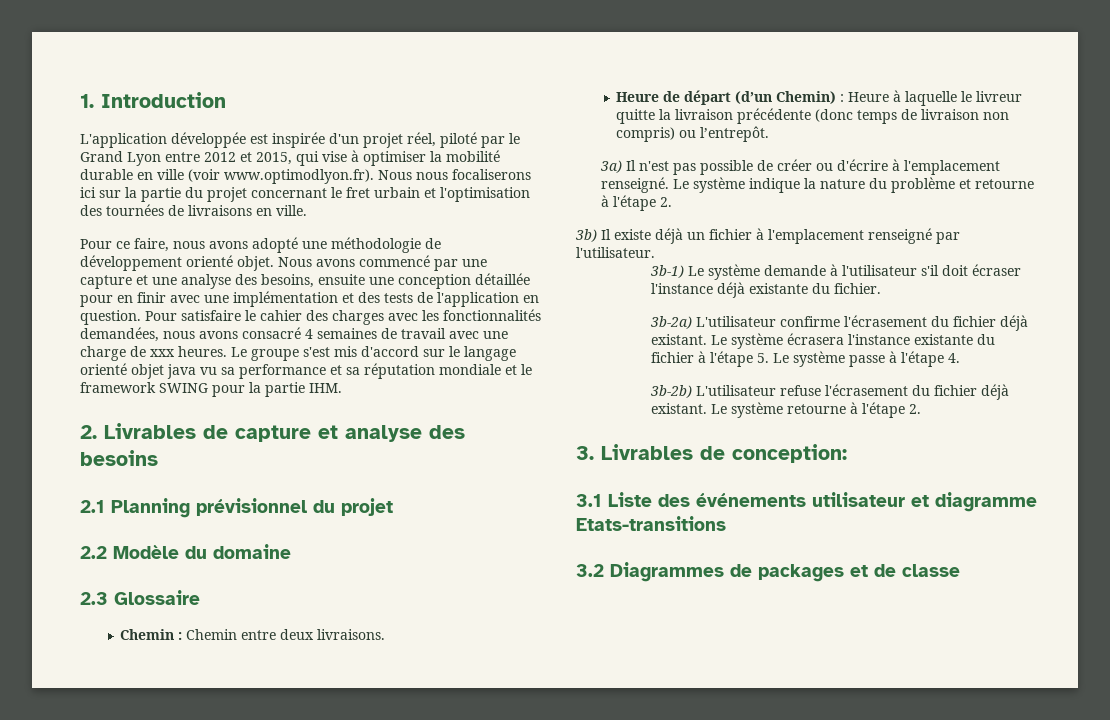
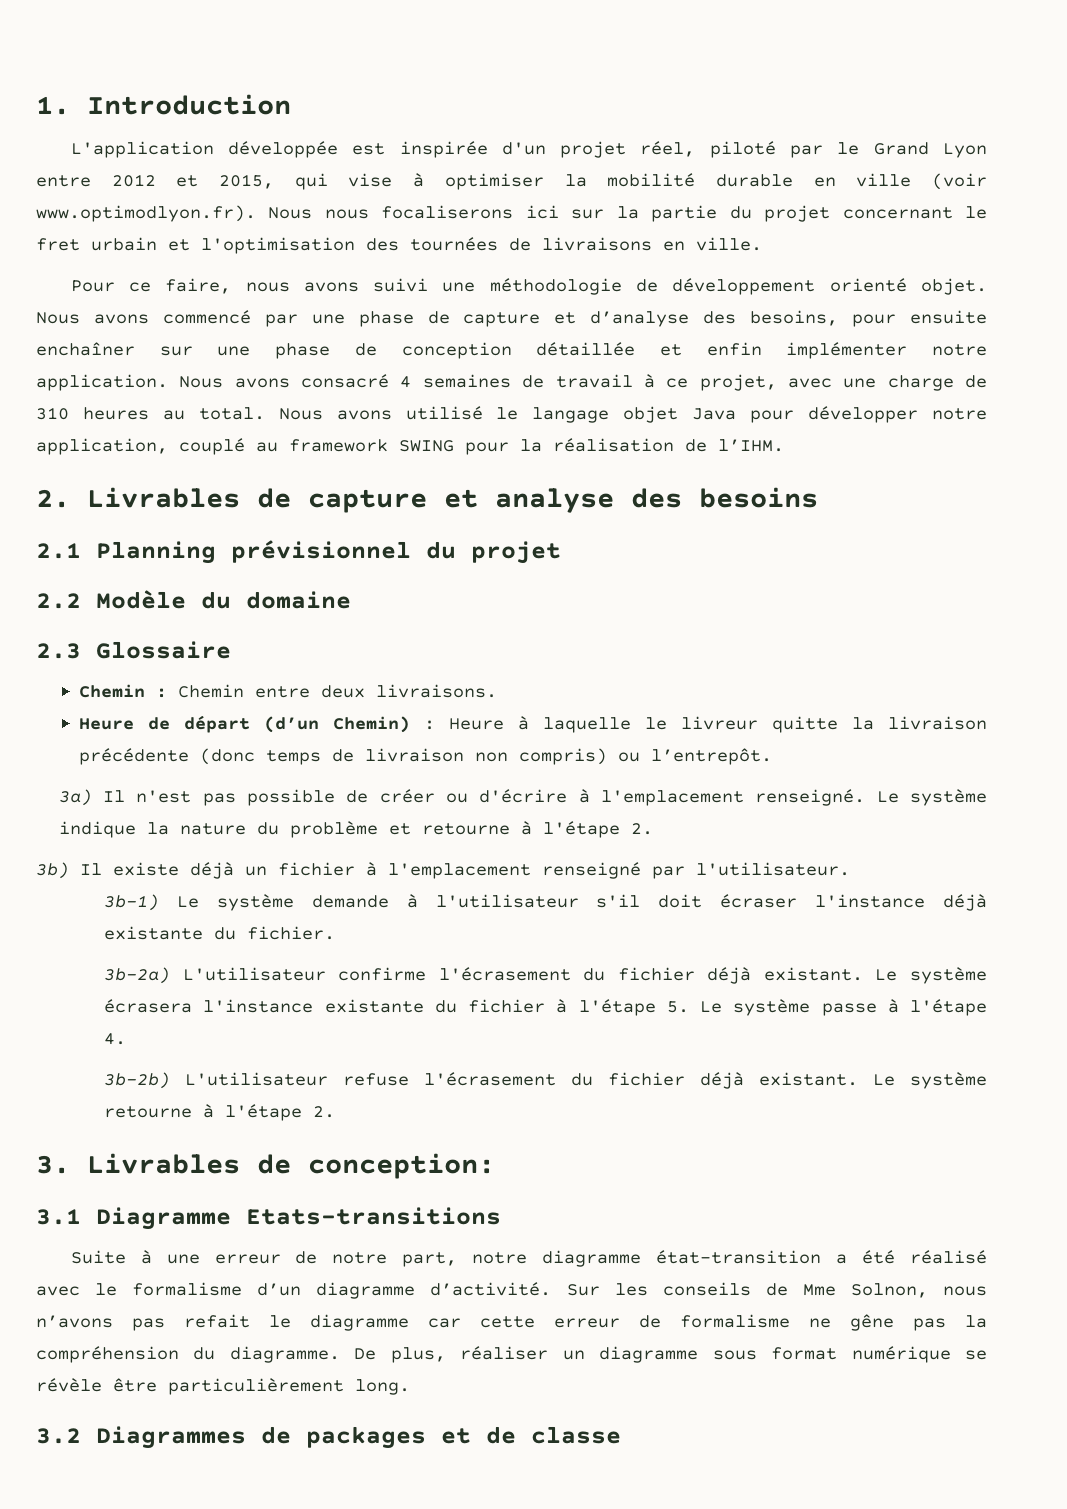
[252,237,298,253] adopté -> [373,278,429,292] suivi
[80,273,530,289] [80,291,539,307] [80,309,541,325] [80,327,195,342] capture et une analyse des besoins, ensuite une conception détaillée pour en finir avec une implémentation et des tests de l'application en question. Pour satisfaire le cahier des charges avec les fonctionnalités demandées, nous -> [358,310,987,327] [36,342,988,359] [36,374,224,391] phase de capture et d’analyse des besoins, pour ensuite enchaîner sur une phase de conception détaillée et enfin implémenter notre application. Nous
(446, 333) none -> [643,374,777,391] à ce projet,
[150,346,516,361] [80,363,532,379] xxx heures. Le groupe s'est mis d'accord sur le langage orienté objet java vu sa performance et sa réputation mondiale et le -> [36,406,987,423] [36,438,278,455] 310 heures au total. Nous avons utilisé le langage objet Java pour développer notre application, couplé au
[265,382,342,397] partie IHM. -> [553,438,784,452] réalisation de l’IHM.
[608,492,1037,512] [576,516,726,531] Liste des événements utilisateur et diagramme Etats-transitions -> [96,1207,501,1230] [70,1250,988,1267] [36,1282,988,1299] [36,1314,987,1331] [36,1346,988,1363] [36,1378,410,1395] Diagramme Etats-transitions // Suite à une erreur de notre part, notre diagramme état-transition a été réalisé avec le formalisme d’un diagramme d’activité. Sur les conseils de Mme Solnon, nous n’avons pas refait le diagramme car cette erreur de formalisme ne gêne pas la compréhension du diagramme. De plus, réaliser un diagramme sous format numérique se révèle être particulièrement long.

